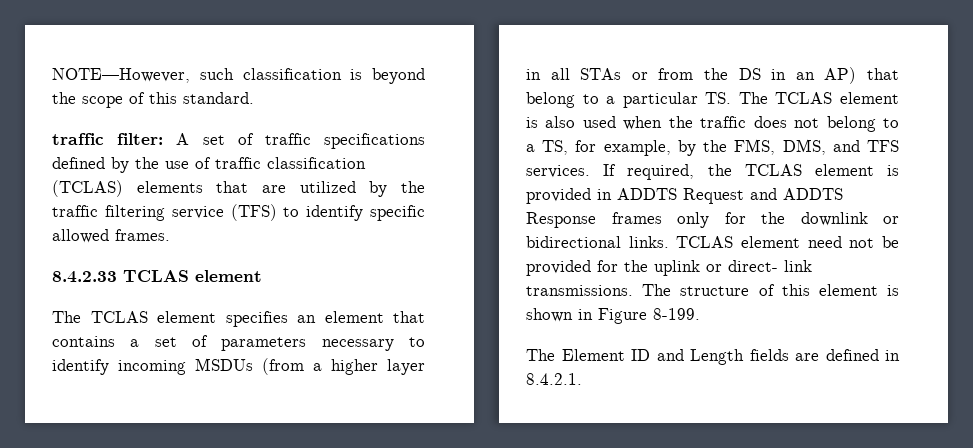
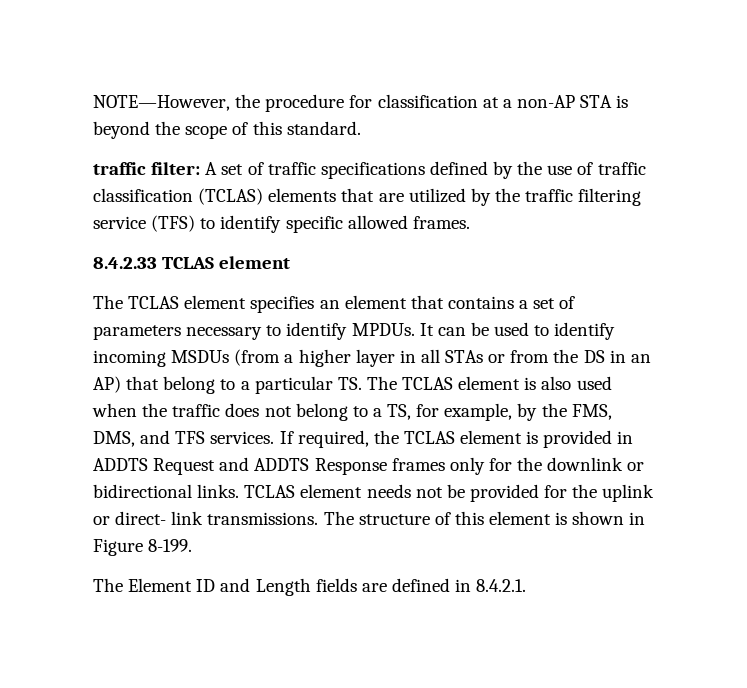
[199,68,342,80] such classification -> [235,94,613,112] the procedure for classification at a non-AP STA
(109, 367) none -> [351,322,616,340] MPDUs. It can be used to identify
[807,236,842,248] need -> [366,484,411,498] needs

